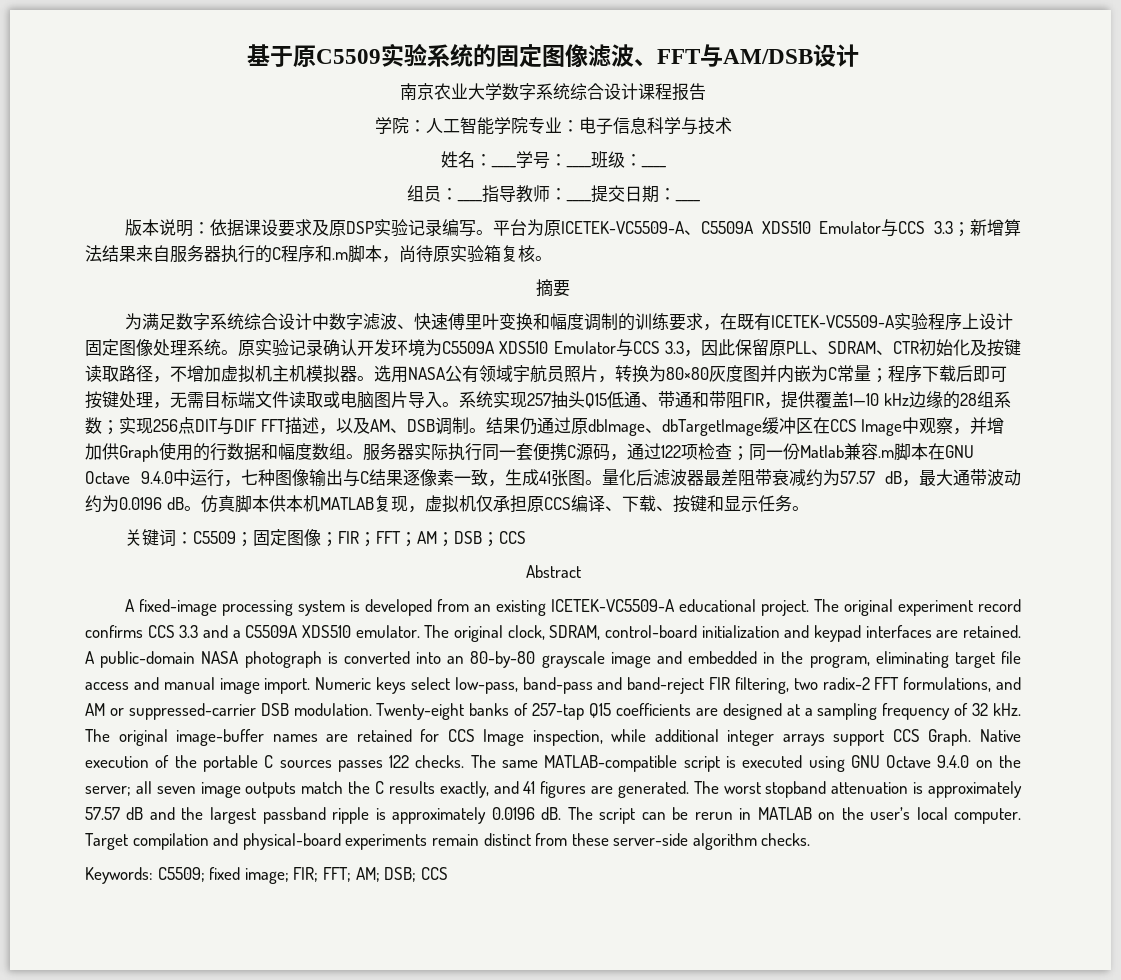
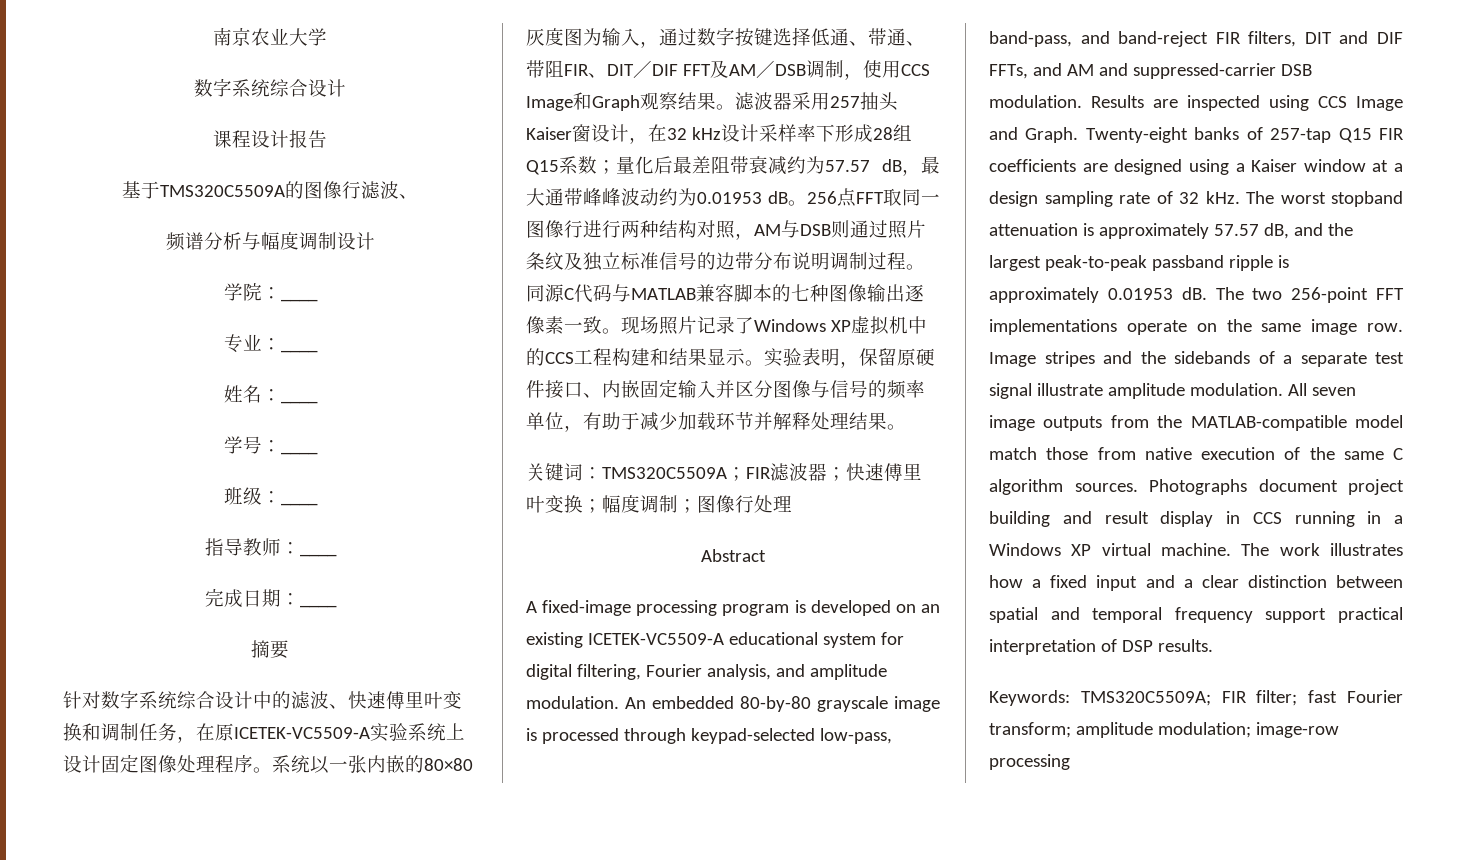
[247,43,859,68] 基于原C5509实验系统的固定图像滤波、FFT与AM/DSB设计 // -> (213, 36) none
[502,83,672,101] 数字系统综合设计课程 -> [194,78,346,97] [213,130,289,148] // 数字系统综合设计 // 课程设计
[374,117,732,135] 学院：人工智能学院专业：电子信息科学与技术 -> [122,181,418,199] [165,232,375,251] [223,283,281,301] [280,299,318,302] [223,334,281,353] [280,350,318,353] 基于TMS320C5509A的图像行滤波、 // 频谱分析与幅度调制设计 // 学院：____ // 专业：____
(517, 167) none -> (318, 402) //
(592, 167) none -> (318, 453) //
[406,185,458,202] [456,200,483,202] 组员：____ -> (318, 504) none
[590,185,625,203] 提交 -> [204,588,243,608] // 完成
[124,219,1022,237] [85,245,552,263] // 版本说明：依据课设要求及原DSP实验记录编写。平台为原ICETEK-VC5509-A、C5509A XDS510 Emulator与CCS 3.3；新增算法结果来自服务器执行的C程序和.m脚本，尚待原实验箱复核。 -> (337, 606) none
[124,313,176,330] 为满足 -> [63,691,101,709] 针对
[328,313,363,330] 数字 -> [272,691,291,709] 的
[549,313,771,331] 幅度调制的训练要求，在既有 -> [101,723,234,743] 调制任务，在原
[927,313,962,331] 程序 -> [408,723,446,741] 系统
[187,339,1021,357] [85,365,1007,383] [85,391,607,409] 系统。原实验记录确认开发环境为C5509A XDS510 Emulator与CCS 3.3，因此保留原PLL、SDRAM、CTR初始化及按键读取路径，不增加虚拟机主机模拟器。选用NASA公有领域宇航员照片，转换为80×80灰度图并内嵌为C常量；程序下载后即可按键处理，无需目标端文件读取或电脑图片导入。系统实现257抽头Q15 -> [215,755,473,774] [526,27,811,48] 程序。系统以一张内嵌的80×80灰度图为输入，通过数字按键选择
[692,391,709,408] 和 -> [906,41,925,46] 、
[764,391,1011,409] [85,417,1005,436] [85,442,974,462] [85,469,704,487] ，提供覆盖1—10 kHz边缘的28组系数；实现256点DIT与DIF FFT描述，以及AM、DSB调制。结果仍通过原dbImage、dbTargetImage缓冲区在CCS Image中观察，并增加供Graph使用的行数据和幅度数组。服务器实际执行同一套便携C源码，通过122项检查；同一份Matlab兼容.m脚本在GNU Octave 9.4.0中运行，七种图像输出与C结果逐像素一致，生成41张图。量化后滤波器 -> [588,60,930,80] [526,92,898,111] [526,124,912,144] [526,156,673,175] 、DIT／DIF FFT及AM／DSB调制，使用CCS Image和Graph观察结果。滤波器采用257抽头Kaiser窗设计，在32 kHz设计采样率下形成28组Q15系数；量化后
(987, 477) none -> [583,188,621,206] 峰峰
[119,495,809,513] [124,529,526,547] 0.0196 dB。仿真脚本供本机MATLAB复现，虚拟机仅承担原CCS编译、下载、按键和显示任务。 // 关键词：C5509；固定图像；FIR；FFT；AM；DSB；CCS -> [697,188,940,207] [526,220,926,240] [526,252,925,271] [526,284,924,303] [526,316,927,335] [526,348,935,368] [526,379,925,399] [526,411,906,432] [526,463,922,481] [526,495,792,513] 0.01953 dB。256点FFT取同一图像行进行两种结构对照，AM与DSB则通过照片条纹及独立标准信号的边带分布说明调制过程。同源C代码与MATLAB兼容脚本的七种图像输出逐像素一致。现场照片记录了Windows XP虚拟机中的CCS工程构建和结果显示。实验表明，保留原硬件接口、内嵌固定输入并区分图像与信号的频率单位，有助于减少加载环节并解释处理结果。 // 关键词：TMS320C5509A；FIR滤波器；快速傅里叶变换；幅度调制；图像行处理
[297,600,345,616] system -> [722,604,790,616] program
[436,599,469,612] from -> [895,604,916,613] on
[760,599,1021,616] [85,625,1021,642] [85,651,1021,668] [85,677,992,694] project. The original experiment record confirms CCS 3.3 and a C5509A XDS510 emulator. The original clock, SDRAM, control-board initialization and keypad interfaces are retained. A public-domain NASA photograph is converted into an 80-by-80 grayscale image and embedded in the program, eliminating target file access and manual image import. Numeric keys select low-pass, band-pass and band-reject FIR filtering, two radix-2 FFT formulations, -> [822,632,904,648] [526,664,887,680] [526,696,940,712] [526,728,892,744] [989,31,1403,47] [989,64,1028,79] system for digital filtering, Fourier analysis, and amplitude modulation. An embedded 80-by-80 grayscale image is processed through keypad-selected low-pass, band-pass, and band-reject FIR filters, DIT and DIF FFTs,
[109,708,124,716] or -> [1098,63,1128,76] and
(372, 709) none -> [1091,95,1403,111] [989,127,1079,143] Results are inspected using CCS Image and Graph.
(612, 710) none -> [1379,128,1404,140] FIR
[786,703,1022,720] [85,729,1021,746] [85,755,1021,772] [85,781,689,798] at a sampling frequency of 32 kHz. The original image-buffer names are retained for CCS Image inspection, while additional integer arrays support CCS Graph. Native execution of the portable C sources passes 122 checks. The same MATLAB-compatible script is executed using GNU Octave 9.4.0 on the server; all seven image outputs match the C results exactly, and 41 figures are generated. -> [1188,159,1403,175] [989,191,1240,207] using a Kaiser window at a design sampling rate of 32 kHz.
[126,807,144,820] dB -> [1263,223,1289,239] dB,
(256, 815) none -> [1044,255,1147,271] peak-to-peak
[491,807,535,820] 0.0196 -> [1107,288,1173,300] 0.01953
[599,807,1022,824] [85,833,811,850] [85,867,448,884] script can be rerun in MATLAB on the user’s local computer. Target compilation and physical-board experiments remain distinct from these server-side algorithm checks. // Keywords: C5509; fixed image; FIR; FFT; AM; DSB; CCS -> [1252,287,1404,303] [989,319,1403,335] [989,351,1404,367] [989,383,1356,399] [989,415,1403,431] [989,447,1403,460] [989,479,1404,495] [989,511,1403,527] [989,543,1403,556] [989,575,1403,591] [989,607,1403,623] [989,639,1213,655] [989,690,1403,706] [989,722,1339,738] [989,754,1070,770] two 256-point FFT implementations operate on the same image row. Image stripes and the sidebands of a separate test signal illustrate amplitude modulation. All seven image outputs from the MATLAB-compatible model match those from native execution of the same C algorithm sources. Photographs document project building and result display in CCS running in a Windows XP virtual machine. The work illustrates how a fixed input and a clear distinction between spatial and temporal frequency support practical interpretation of DSP results. // Keywords: TMS320C5509A; FIR filter; fast Fourier transform; amplitude modulation; image-row processing

